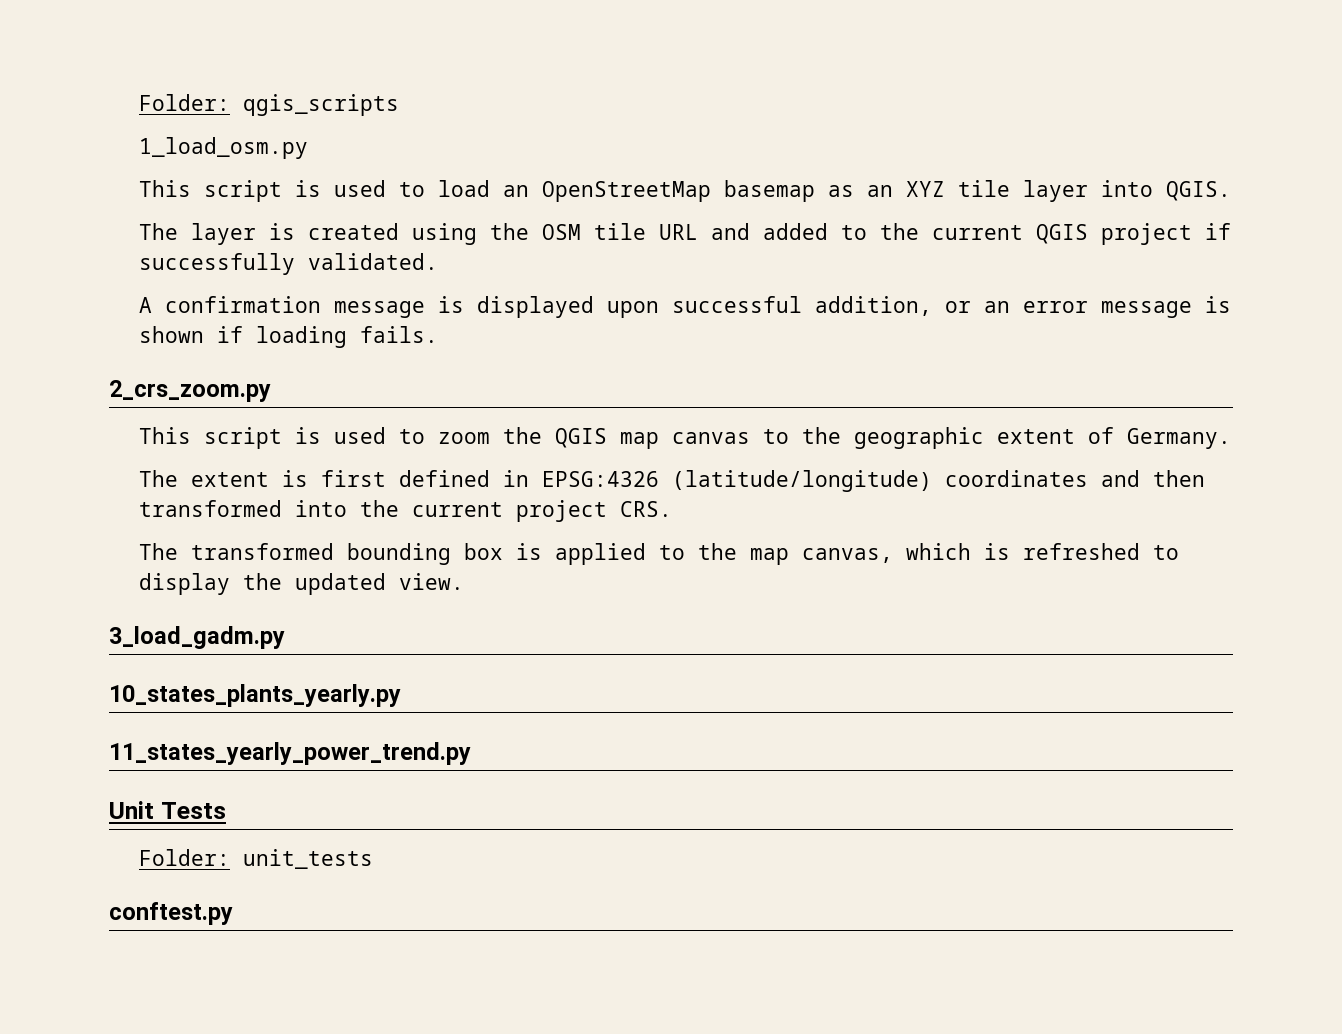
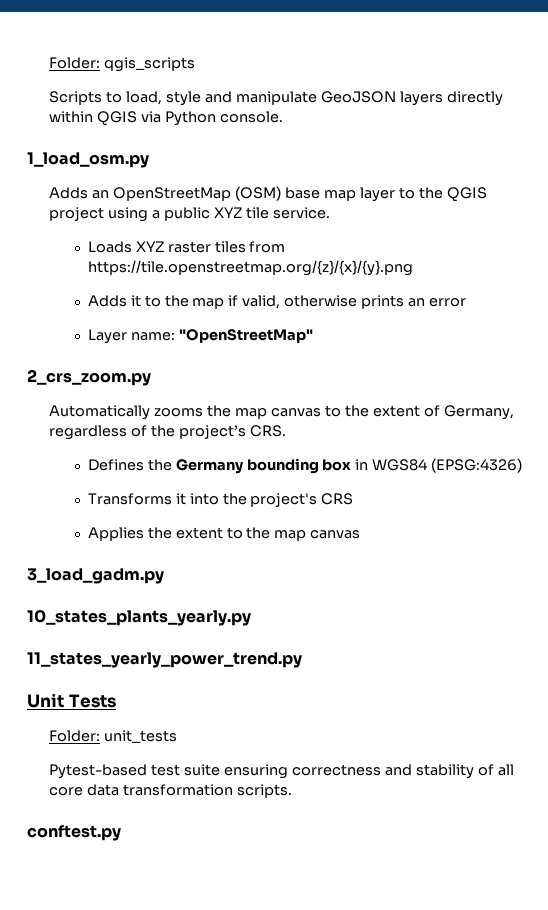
[138,137,308,159] [138,180,1231,202] [138,223,1231,245] [138,253,438,275] [138,296,1231,318] [138,326,438,348] [109,380,271,402] [138,427,607,449] 1_load_osm.py // This script is used to load an OpenStreetMap basemap as an XYZ tile layer into QGIS. // The layer is created using the OSM tile URL and added to the current QGIS project if successfully validated. // A confirmation message is displayed upon successful addition, or an error message is shown if loading fails. // 2_crs_zoom.py // This script is used to zoom the QGIS -> [49,91,503,106] [49,111,284,126] [27,152,149,168] [49,186,487,202] [49,207,330,222] [87,241,286,253] [87,260,413,276] [87,295,466,309] [87,329,313,344] [27,369,151,386] [49,405,232,420] Scripts to load, style and manipulate GeoJSON layers directly within QGIS via Python console. // 1_load_osm.py // Adds an OpenStreetMap (OSM) base map layer to the QGIS project using a public XYZ tile service. // Loads XYZ raster tiles from https://tile.openstreetmap.org/{z}/{x}/{y}.png // Adds it to the map if valid, otherwise prints an error // Layer name: "OpenStreetMap" // 2_crs_zoom.py // Automatically zooms the
[853,427,984,449] geographic -> (369, 411) none
[1126,428,1231,449] [138,470,1205,492] [138,500,672,522] [138,543,1179,565] [138,573,464,595] Germany. // The extent is first defined in EPSG:4326 (latitude/longitude) coordinates and then transformed into the current project CRS. // The transformed bounding box is applied to the map canvas, which is refreshed to display the updated view. -> [443,405,514,420] [49,425,287,440] [87,458,523,474] [87,493,354,507] [87,527,361,541] Germany, regardless of the project’s CRS. // Defines the Germany bounding box in WGS84 (EPSG:4326) // Transforms it into the project's CRS // Applies the extent to the map canvas
(373, 859) none -> [49,764,514,779] [49,784,293,798] // Pytest-based test suite ensuring correctness and stability of all core data transformation scripts.

